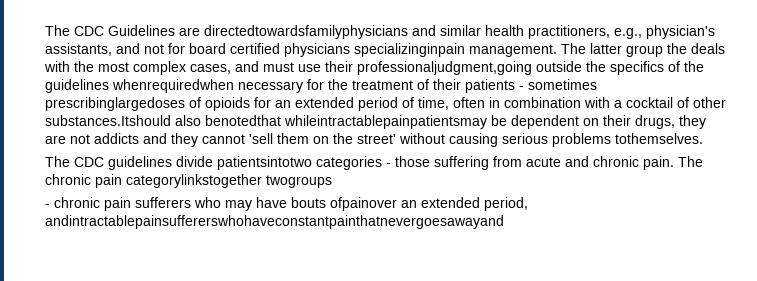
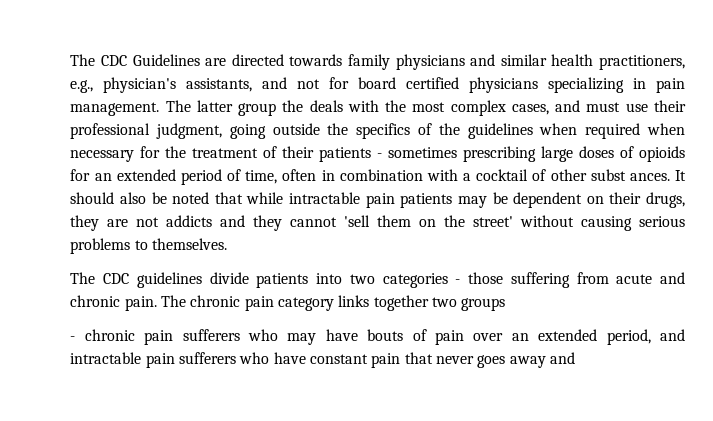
[203,25,408,39] directedtowardsfamilyphysicians -> [231,54,465,70] directed towards family physicians
[353,43,465,57] specializinginpain -> [548,77,685,93] specializing in pain
[356,61,532,75] professionaljudgment,going -> [70,123,266,139] professional judgment, going
[111,79,234,93] whenrequiredwhen -> [539,123,685,139] when required when
[44,97,185,111] prescribinglargedoses -> [463,146,615,162] prescribing large doses
[44,115,487,129] substances.Itshould also benotedthat whileintractablepainpatientsmay -> [590,169,686,181] [70,192,487,208] subst ances. It should also be noted that while intractable pain patients may
[614,133,703,144] tothemselves. -> [134,238,227,250] to themselves.
[216,156,312,170] patientsintotwo -> [256,273,375,288] patients into two
[125,174,332,188] categorylinkstogether twogroups -> [277,295,506,311] category links together two groups
[329,197,528,211] [44,215,504,229] ofpainover an extended period, andintractablepainsuffererswhohaveconstantpainthatnevergoesawayand -> [412,329,685,345] [70,352,575,368] of pain over an extended period, and intractable pain sufferers who have constant pain that never goes away and

